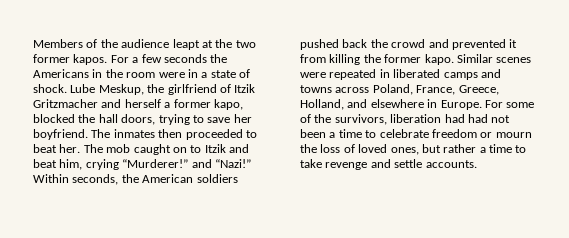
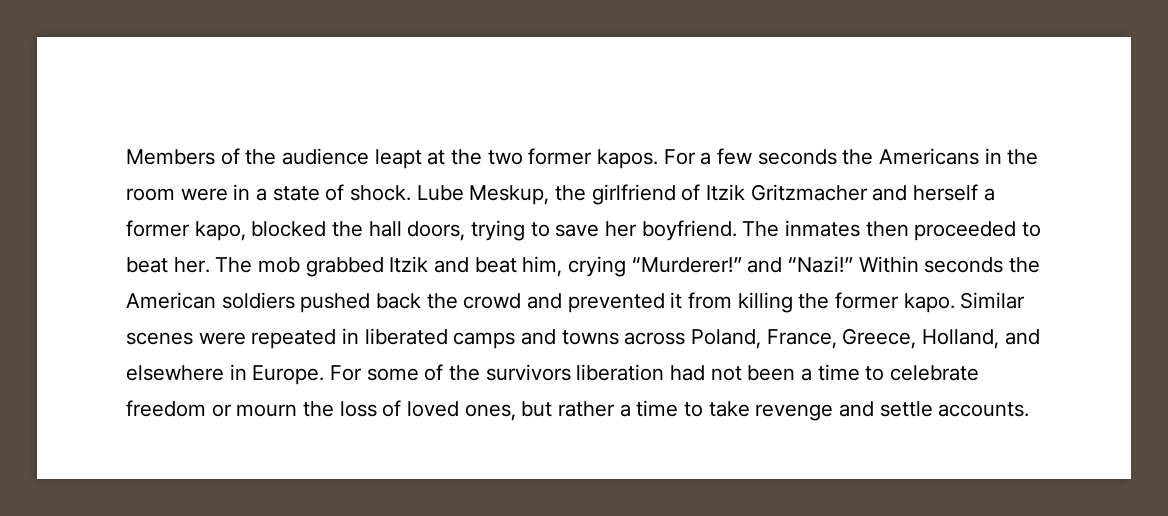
[133,144,202,155] caught on to -> [305,257,384,277] grabbed
[72,174,119,185] seconds, -> [924,257,1004,273] seconds
[334,114,387,125] survivors, -> [485,364,571,381] survivors
[467,114,488,123] had -> (706, 373) none

